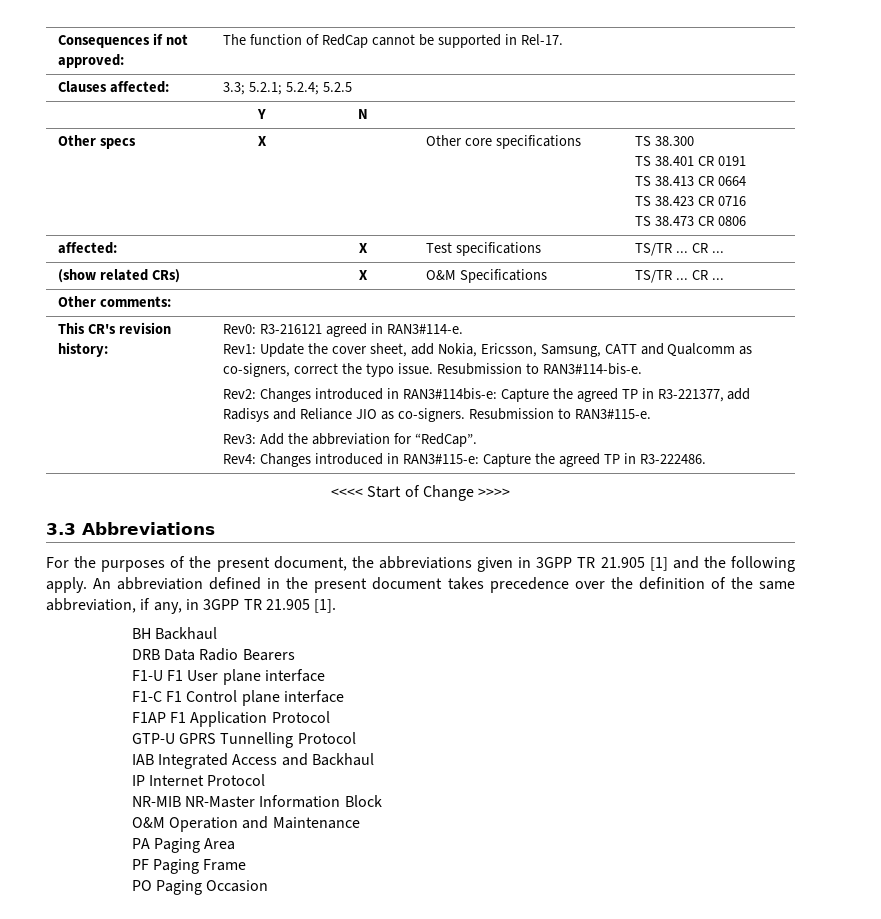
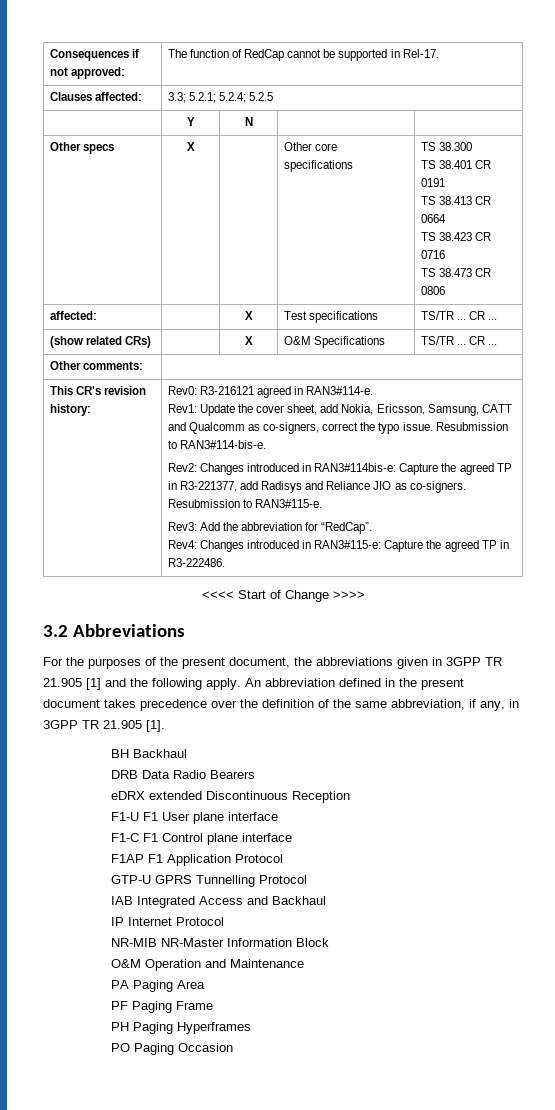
[46,523,76,535] 3.3 -> [43,625,68,637] 3.2
(295, 655) none -> [110,791,350,803] // eDRX extended Discontinuous Reception
(247, 865) none -> [110,1022,251,1034] // PH Paging Hyperframes

